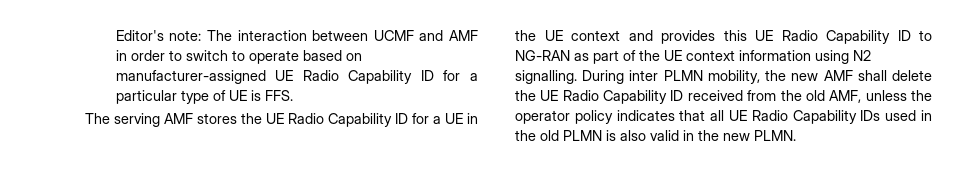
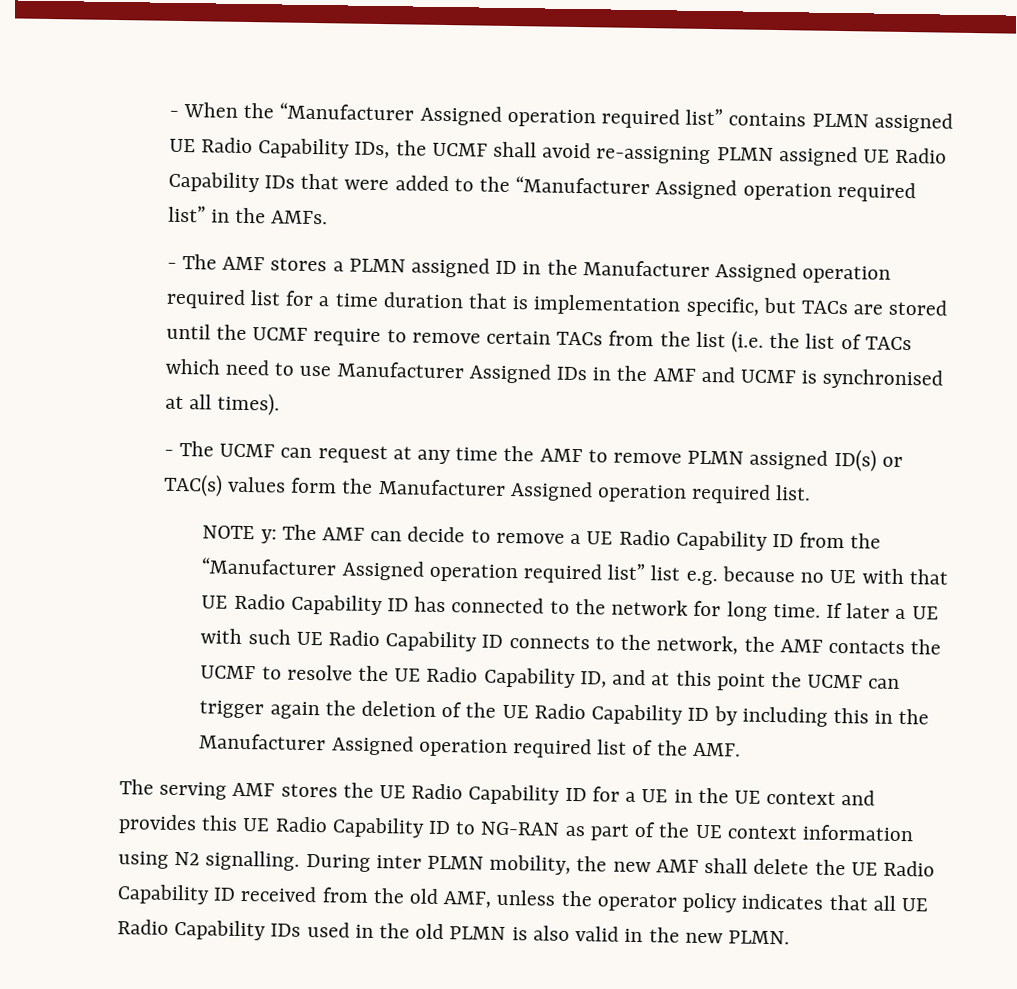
[115,30,478,41] [115,50,362,64] [115,70,479,84] [115,90,293,104] Editor's note: The interaction between UCMF and AMF in order to switch to operate based on manufacturer-assigned UE Radio Capability ID for a particular type of UE is FFS. -> [168,102,953,133] [168,137,948,167] [167,171,916,203] [167,205,329,225] [166,254,892,284] [165,288,948,317] [165,323,912,353] [164,358,944,390] [164,392,281,416] [163,440,903,472] [162,473,812,504] [202,524,882,551] [201,557,948,586] [201,593,939,621] [200,628,942,655] [200,664,901,691] [199,700,930,727] [199,733,741,759] - When the “Manufacturer Assigned operation required list” contains PLMN assigned UE Radio Capability IDs, the UCMF shall avoid re-assigning PLMN assigned UE Radio Capability IDs that were added to the “Manufacturer Assigned operation required list” in the AMFs. // - The AMF stores a PLMN assigned ID in the Manufacturer Assigned operation required list for a time duration that is implementation specific, but TACs are stored until the UCMF require to remove certain TACs from the list (i.e. the list of TACs which need to use Manufacturer Assigned IDs in the AMF and UCMF is synchronised at all times). // - The UCMF can request at any time the AMF to remove PLMN assigned ID(s) or TAC(s) values form the Manufacturer Assigned operation required list. // NOTE y: The AMF can decide to remove a UE Radio Capability ID from the “Manufacturer Assigned operation required list” list e.g. because no UE with that UE Radio Capability ID has connected to the network for long time. If later a UE with such UE Radio Capability ID connects to the network, the AMF contacts the UCMF to resolve the UE Radio Capability ID, and at this point the UCMF can trigger again the deletion of the UE Radio Capability ID by including this in the Manufacturer Assigned operation required list of the AMF.

